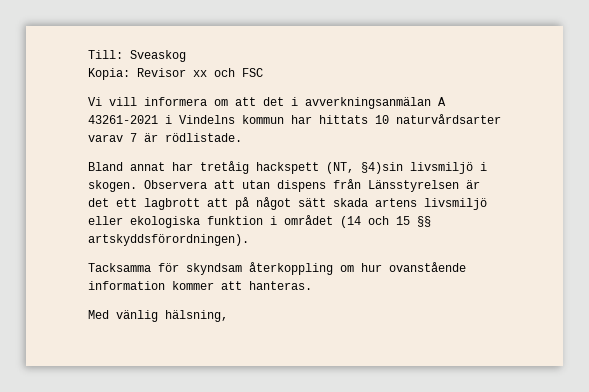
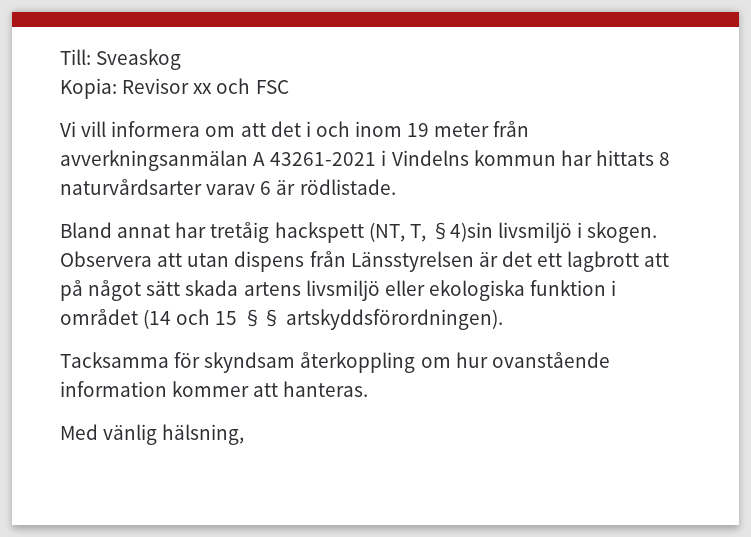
(298, 101) none -> [315,121,530,137] och inom 19 meter från
[375,115,389,124] 10 -> [659,152,671,166] 8
[130,133,137,142] 7 -> [260,181,272,195] 6
(354, 168) none -> [409,224,426,242] T,

